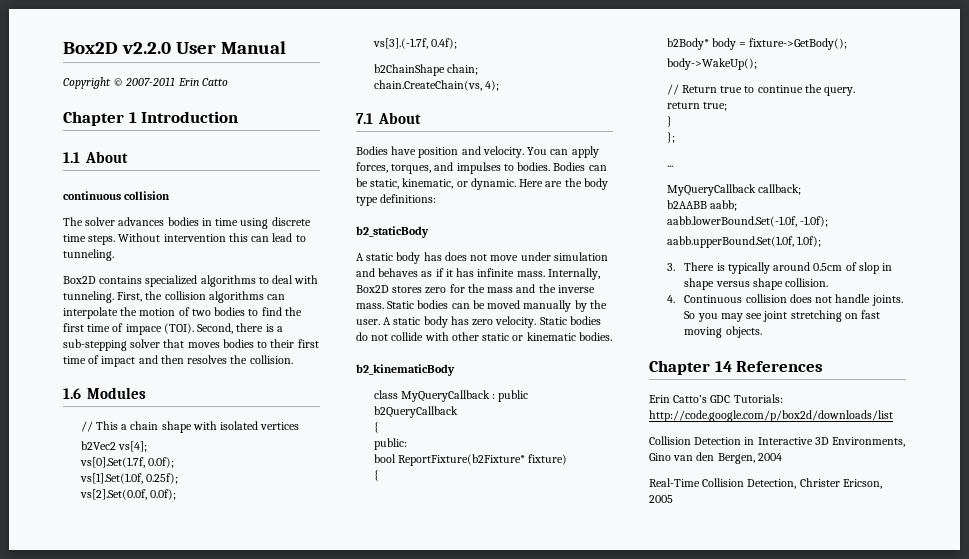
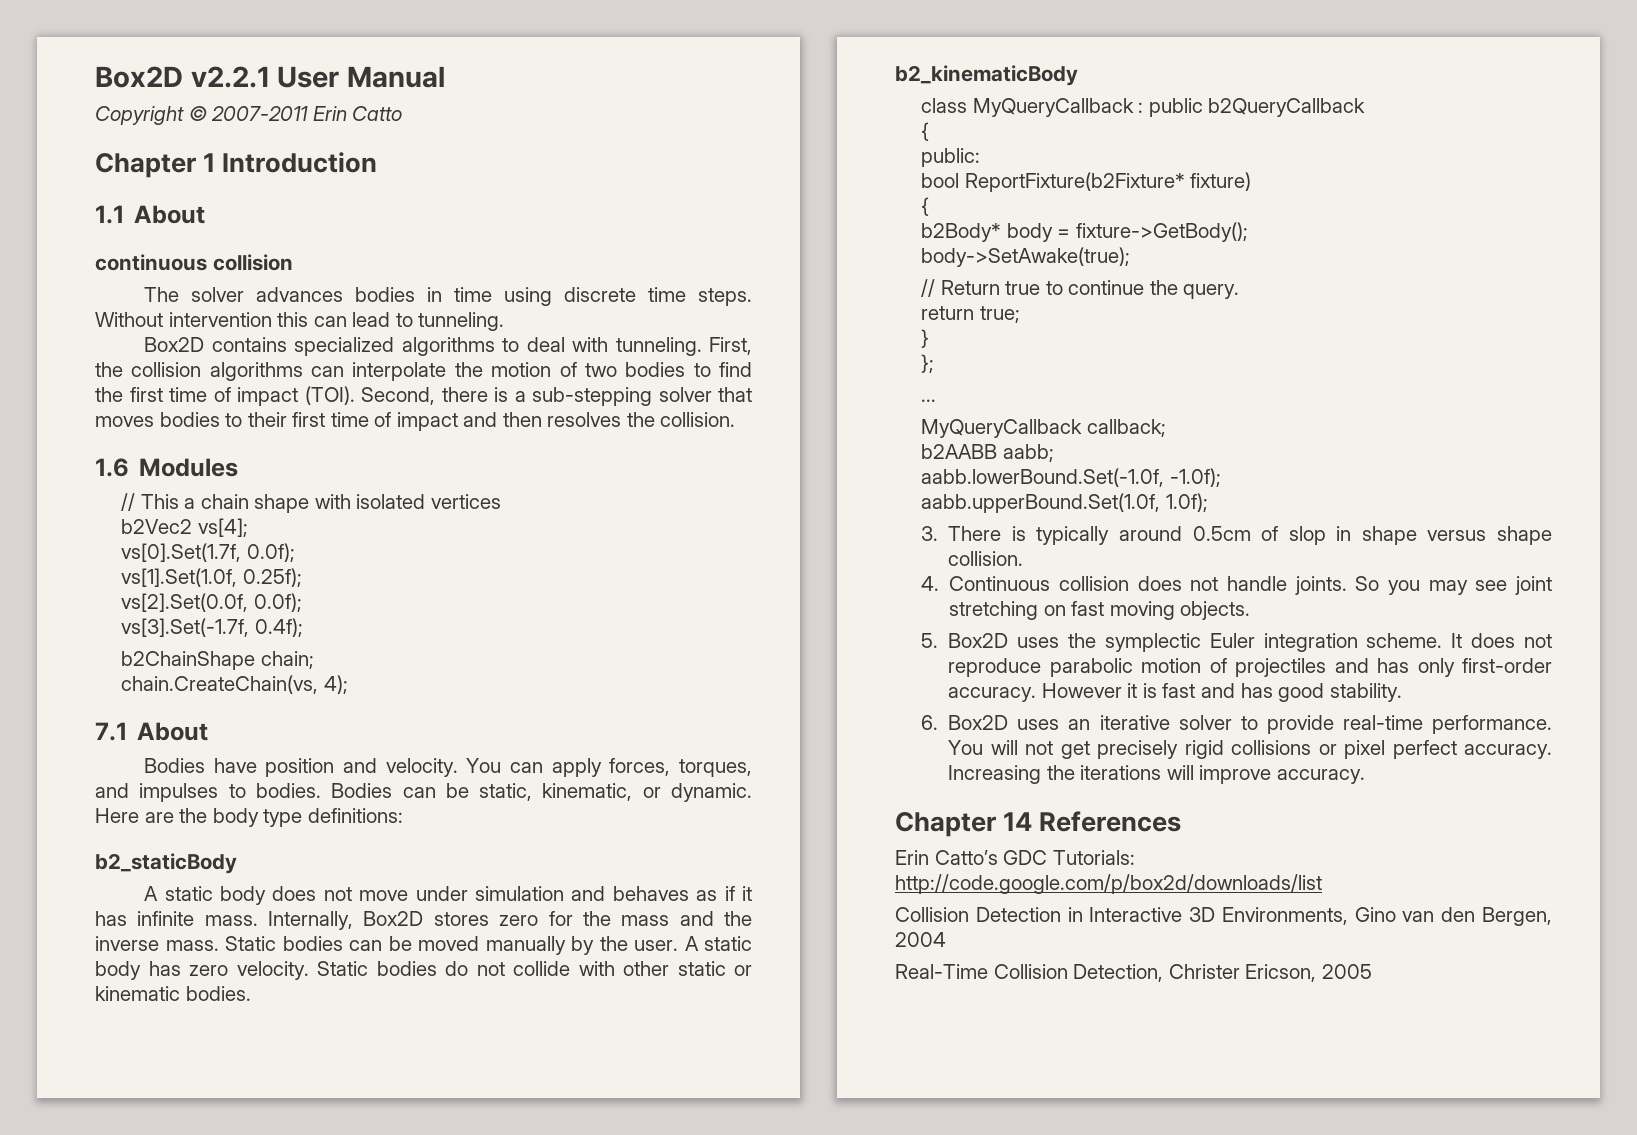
[63,42,172,54] Box2D v2.2.0 -> [95,66,270,88] Box2D v2.2.1
[125,324,162,335] impace -> [237,387,298,406] impact
[372,38,428,49] vs[3].(-1.7f, -> [121,618,250,637] vs[3].Set(-1.7f,
[423,252,442,261] has -> (266, 895) none
[666,58,757,70] body->WakeUp(); -> [921,247,1131,267] body->SetAwake(true);
(762, 332) none -> [921,633,1552,652] [948,658,1552,677] [948,683,1402,702] [921,715,1552,734] [948,740,1553,759] [948,765,1365,784] // 5. Box2D uses the symplectic Euler integration scheme. It does not reproduce parabolic motion of projectiles and has only first-order accuracy. However it is fast and has good stability. // 6. Box2D uses an iterative solver to provide real-time performance. You will not get precisely rigid collisions or pixel perfect accuracy. Increasing the iterations will improve accuracy.

